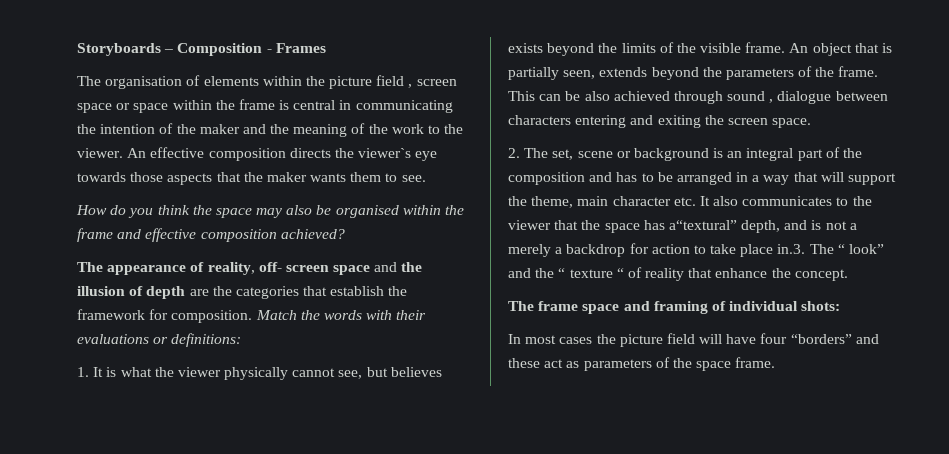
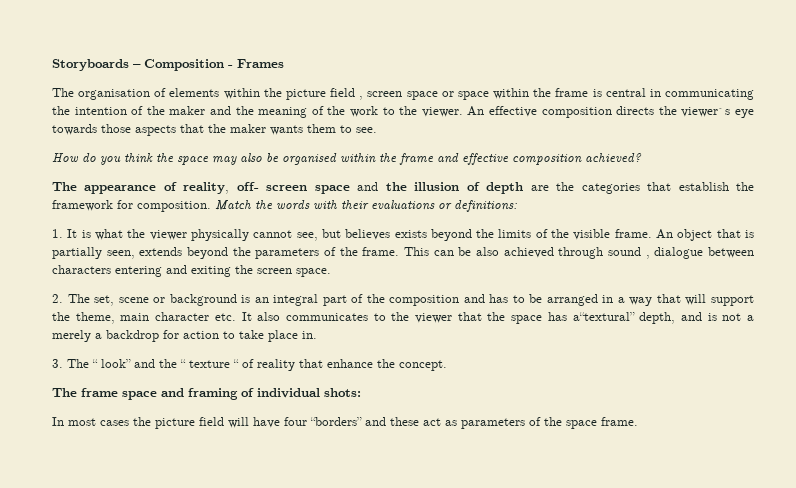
[777,244,806,254] in.3. -> [302,331,317,339] [52,359,63,368] in. // 3.

